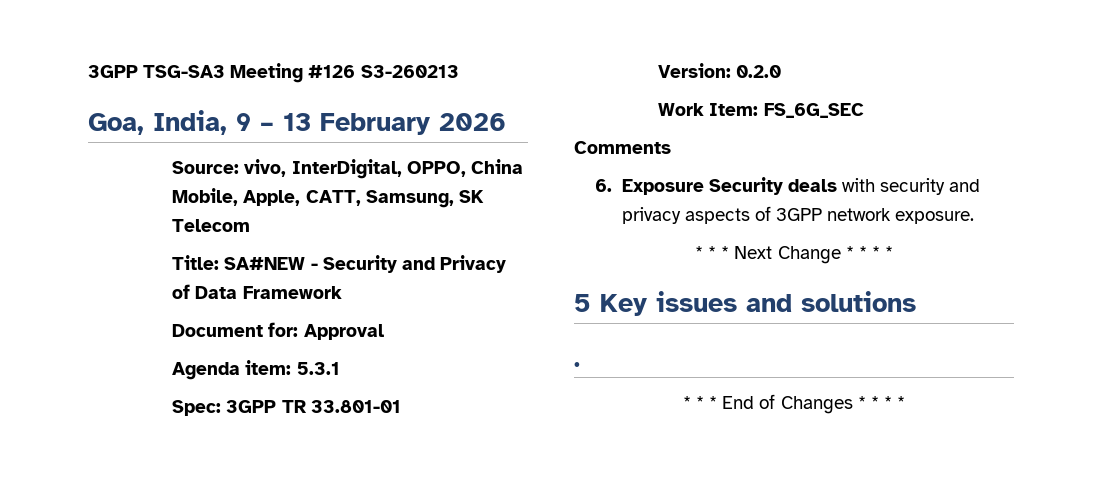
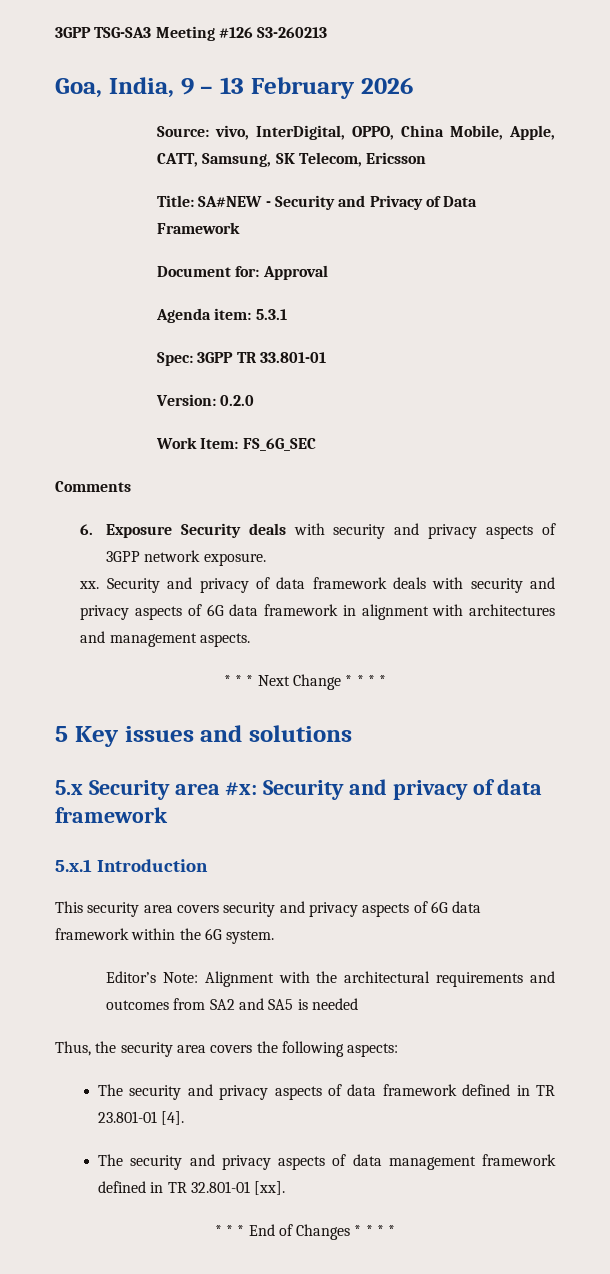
[172,219,251,232] Telecom -> [298,152,427,167] Telecom, Ericsson
(975, 217) none -> [79,577,555,593] [80,604,555,620] [80,631,251,647] // xx. Security and privacy of data framework deals with security and privacy aspects of 6G data framework in alignment with architectures and management aspects.
[574,362,580,367] . -> [55,779,543,800] [55,807,168,823] [55,859,208,872] [55,901,482,917] [55,928,275,944] [105,971,555,987] [105,998,358,1010] [55,1041,399,1057] [98,1084,555,1100] [98,1111,185,1125] [98,1154,557,1170] [98,1181,286,1195] 5.x Security area #x: Security and privacy of data framework // 5.x.1 Introduction // This security area covers security and privacy aspects of 6G data framework within the 6G system. // Editor’s Note: Alignment with the architectural requirements and outcomes from SA2 and SA5 is needed // Thus, the security area covers the following aspects: // The security and privacy aspects of data framework defined in TR 23.801-01 [4]. // The security and privacy aspects of data management framework defined in TR 32.801-01 [xx].

